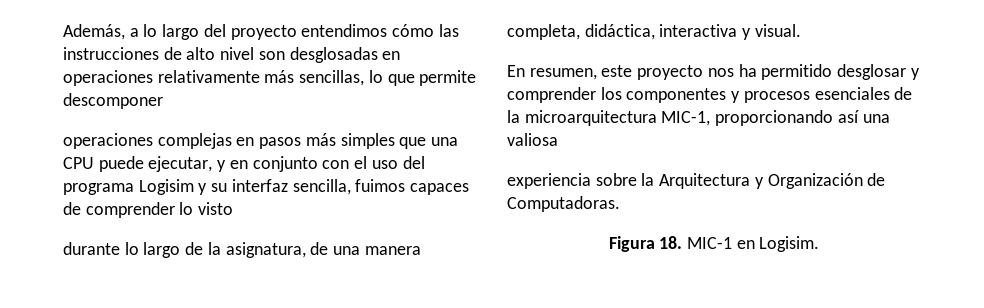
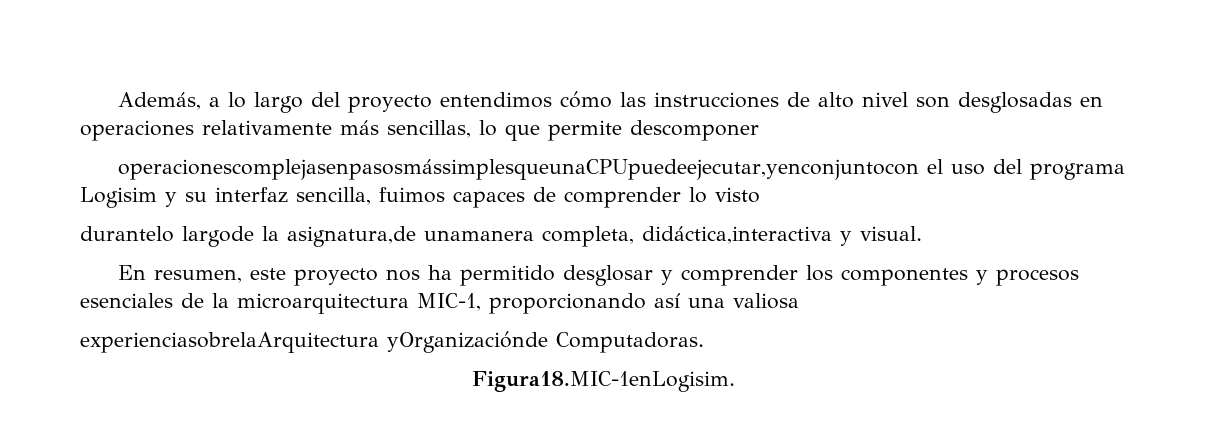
[63,133,459,149] [63,156,350,172] operaciones complejas en pasos más simples que una CPU puede ejecutar, y en conjunto con -> [118,159,920,180] operacionescomplejasenpasosmássimplesqueunaCPUpuedeejecutar,yenconjuntocon
[63,242,421,258] [507,24,738,40] durante lo largo de la asignatura, de una manera completa, didáctica, interactiva -> [80,226,832,247] durantelo largode la asignatura,de unamanera completa, didáctica,interactiva
[507,173,886,189] [507,196,620,212] [608,236,820,252] experiencia sobre la Arquitectura y Organización de Computadoras. // Figura 18. MIC-1 en Logisim. -> [80,331,704,353] [472,371,735,392] experienciasobrelaArquitectura yOrganizaciónde Computadoras. // Figura18.MIC-1enLogisim.

